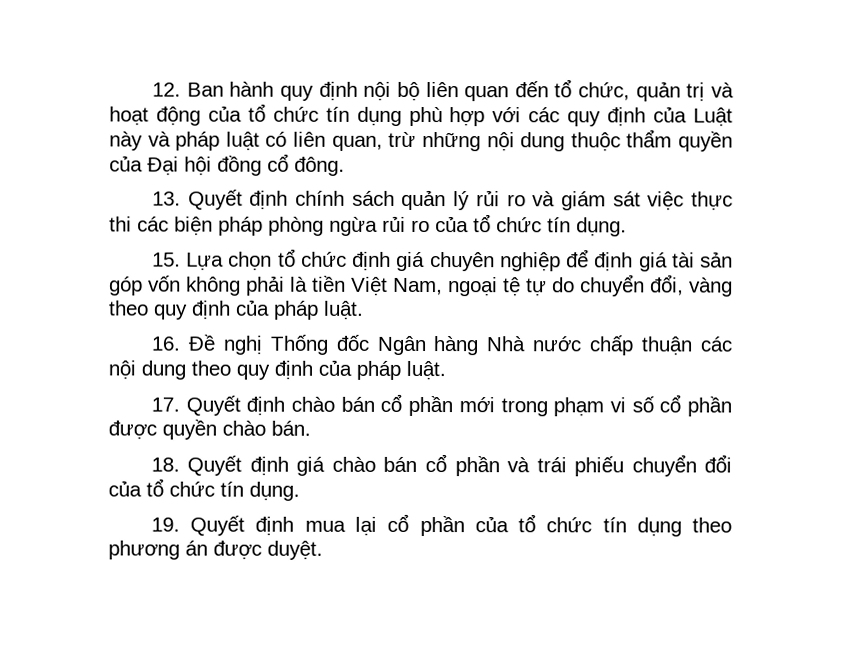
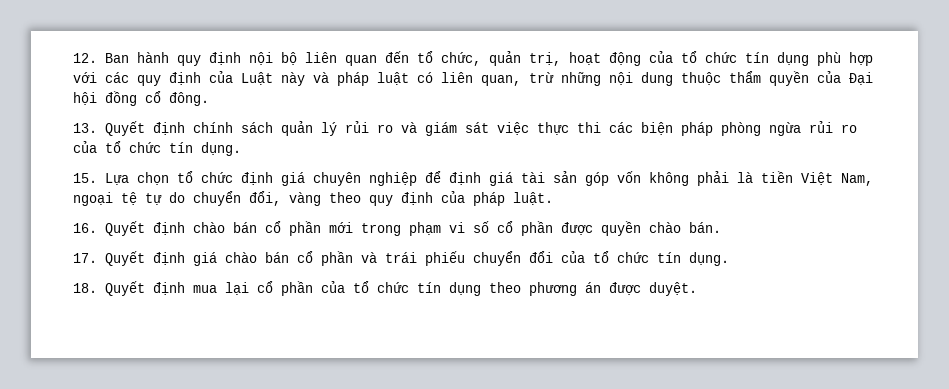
[686,82,734,102] trị và -> [529,52,561,66] trị,
[187,334,732,356] [108,359,446,381] [150,397,180,412] Đề nghị Thống đốc Ngân hàng Nhà nước chấp thuận các nội dung theo quy định của pháp luật. // 17. -> (97, 228) none
[150,457,180,472] 18. -> [73,253,97,263] 17.
[150,517,180,532] 19. -> [73,283,97,293] 18.

